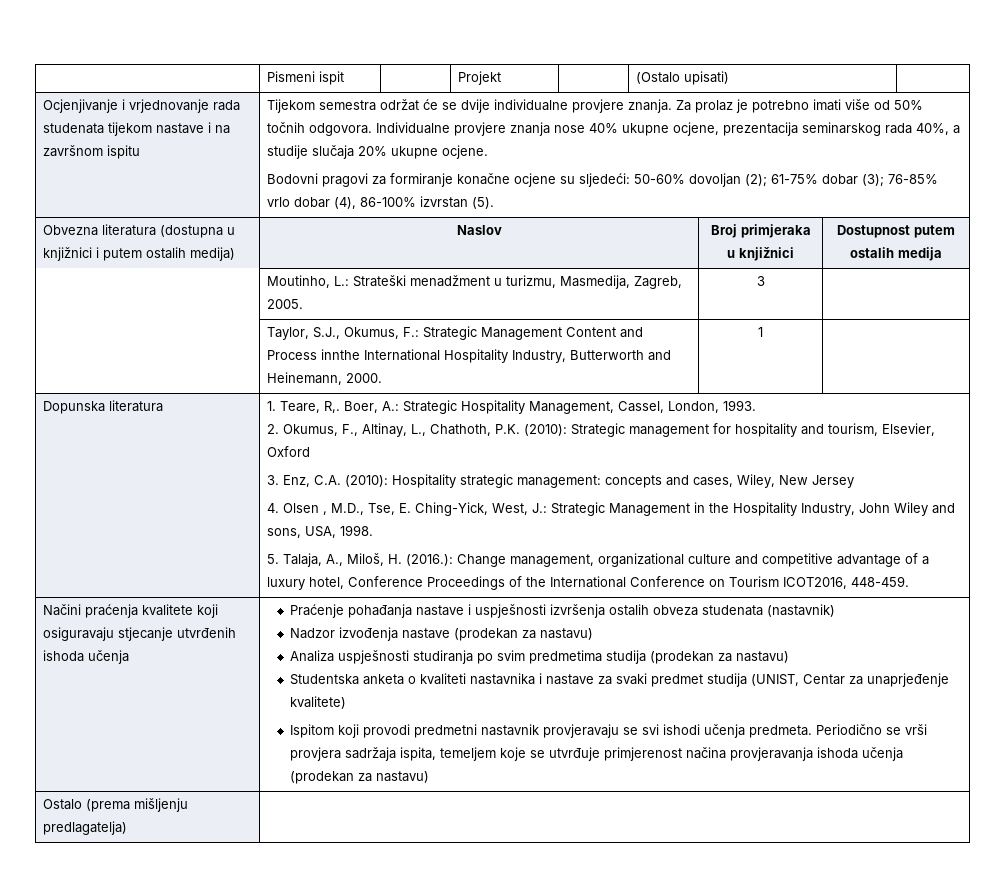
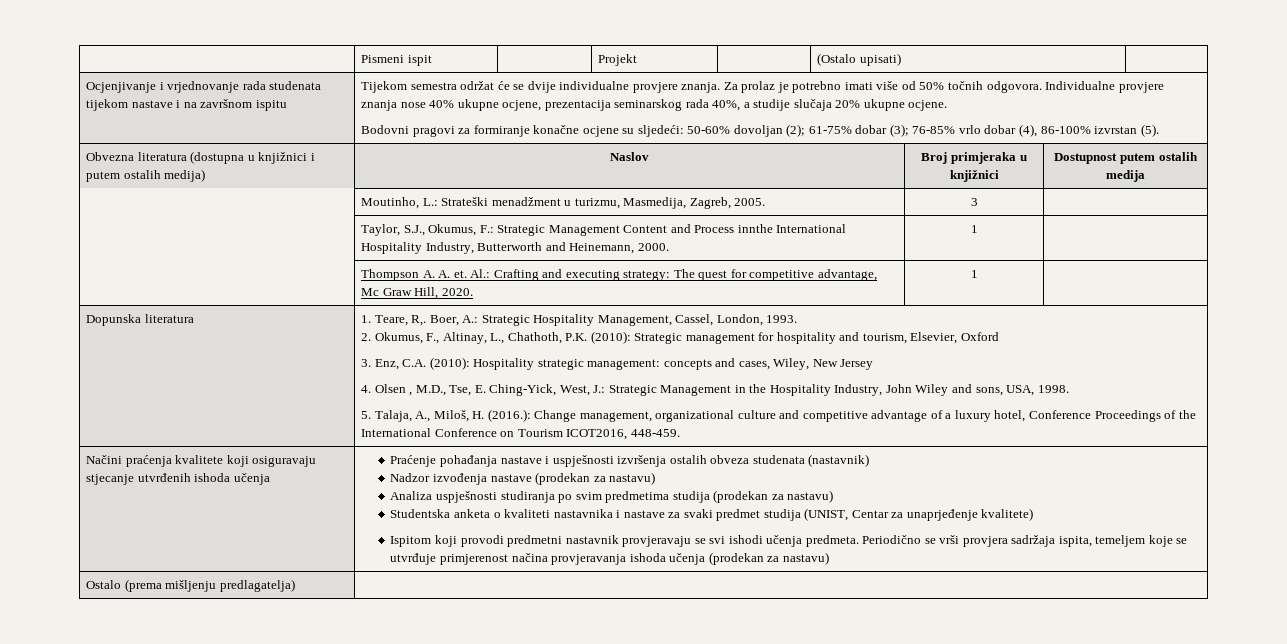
(763, 332) none -> [361,269,877,281] [361,287,473,299] [970,270,978,278] // | Thompson A. A. et. Al.: Crafting and executing strategy: The quest for competitive advantage, Mc Graw Hill, 2020. | 1 |

